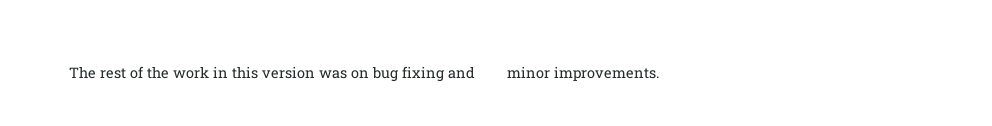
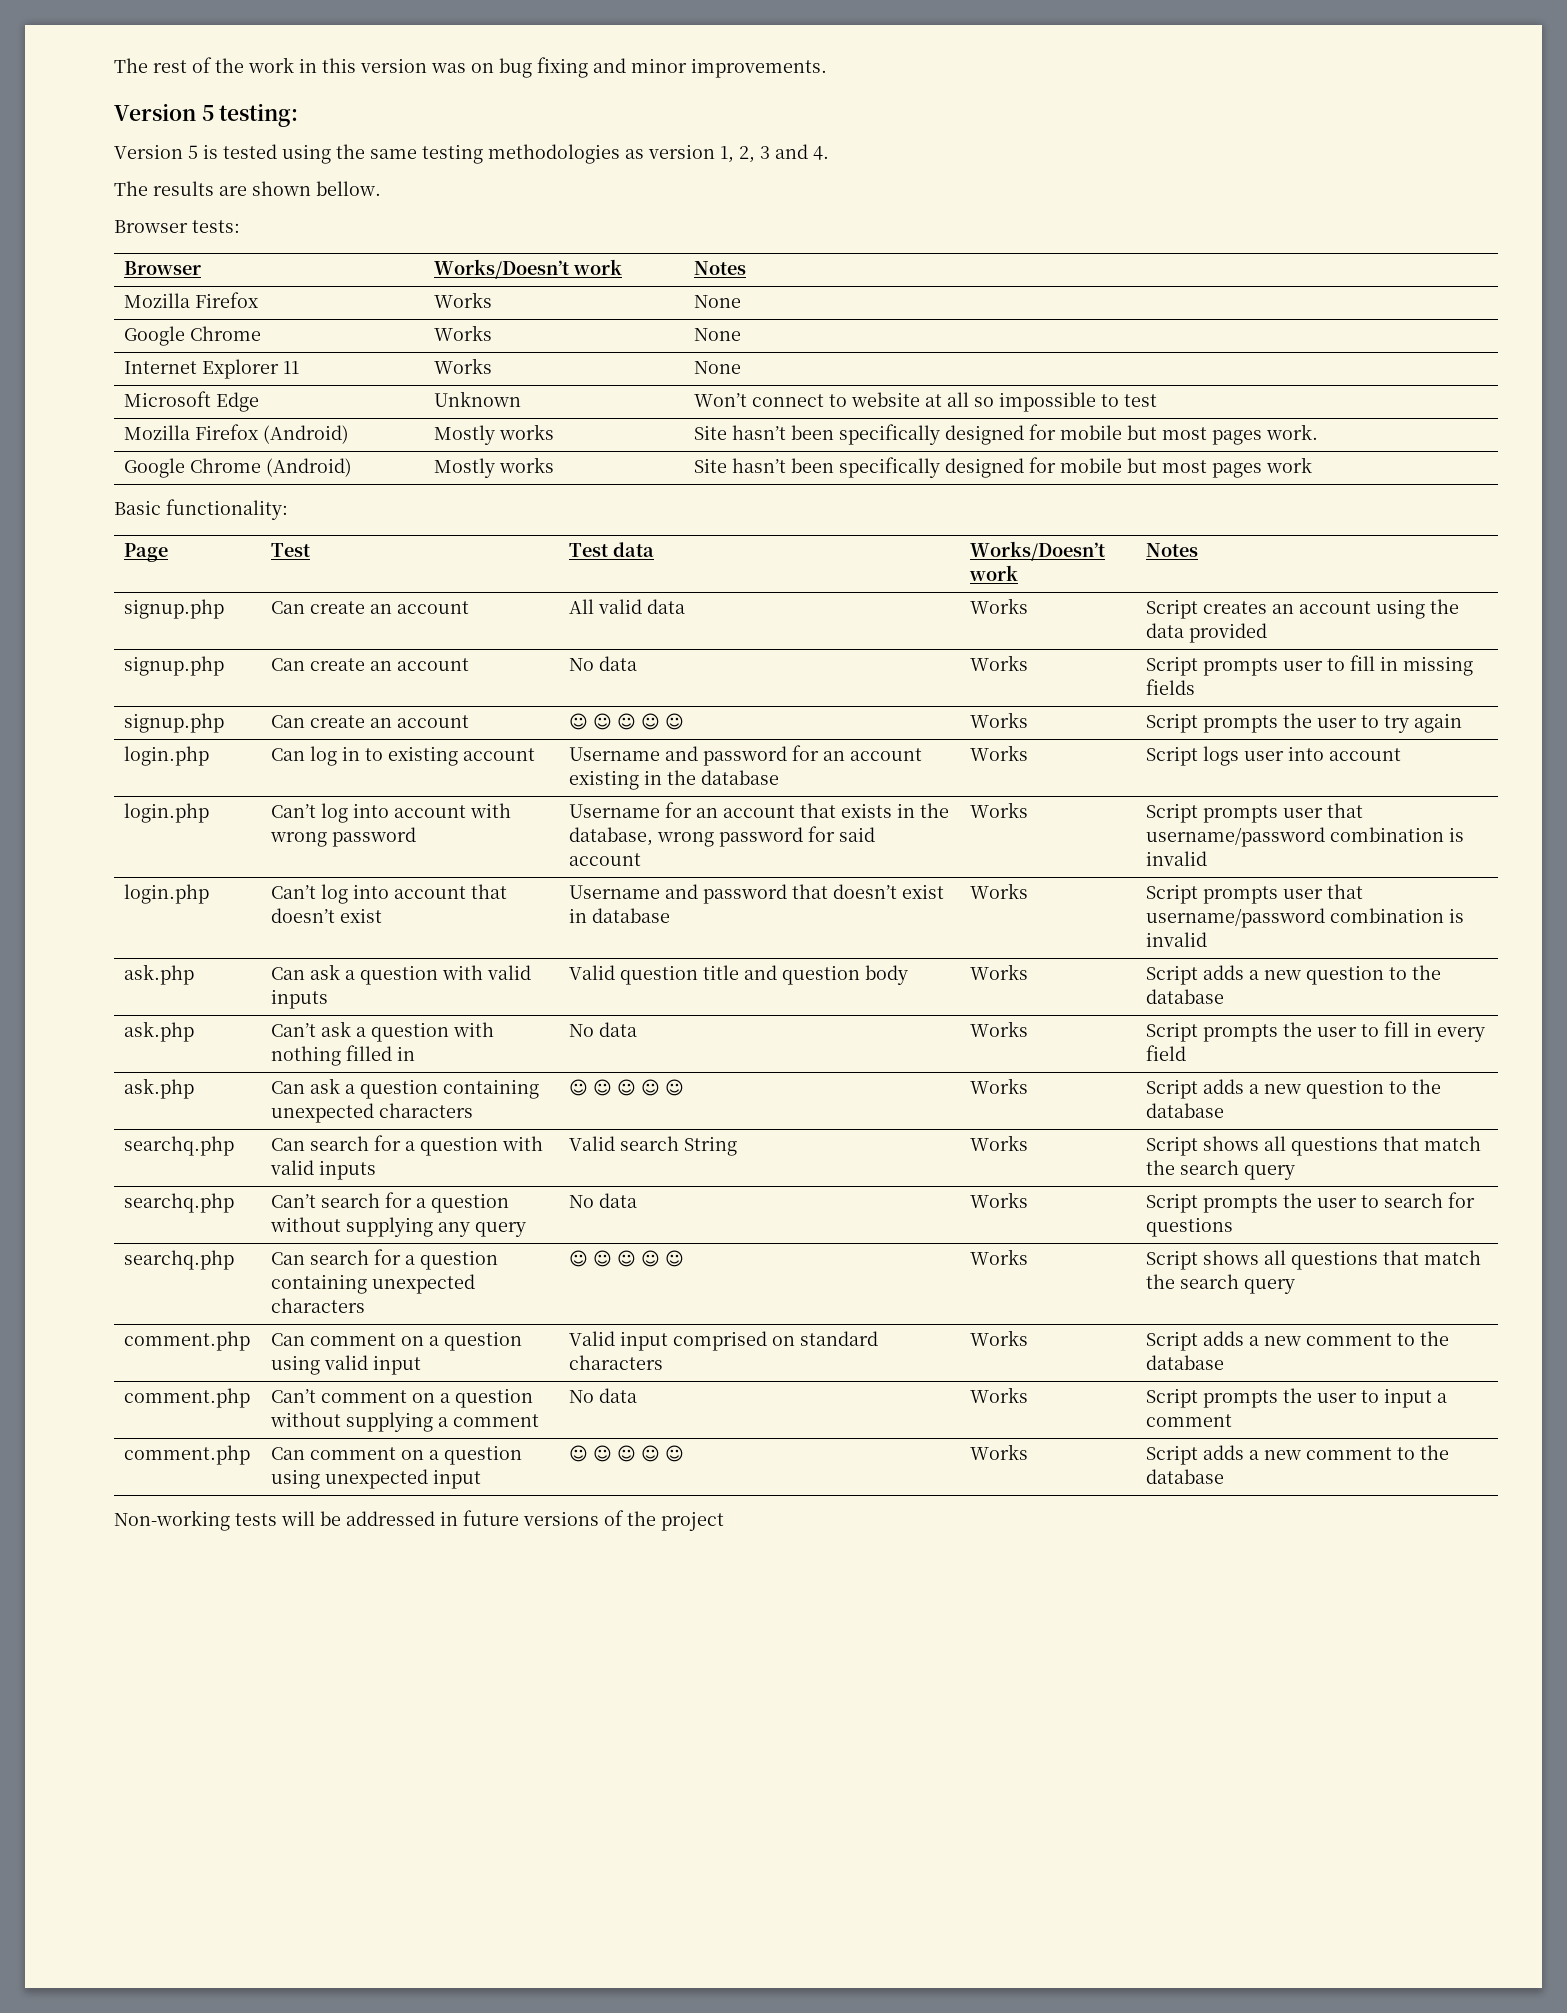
(659, 73) none -> [114,103,299,127] [114,144,829,164] [114,181,381,196] [114,220,240,233] [124,261,202,275] [434,259,623,279] [694,261,747,275] [124,292,259,308] [434,292,493,308] [694,295,742,308] [124,326,262,346] [434,325,493,341] [694,328,742,341] [124,359,300,379] [434,358,493,374] [694,361,742,374] [124,391,260,412] [434,391,522,407] [694,392,1158,412] [124,424,350,444] [434,424,555,445] [694,424,1319,445] [124,458,353,478] [434,457,555,478] [694,457,1313,478] [114,499,288,520] [124,543,169,562] [271,543,311,557] [569,542,655,557] [970,541,1106,561] [969,565,1019,581] [1146,543,1199,557] [124,599,225,619] [271,601,470,614] [569,599,686,614] [970,598,1029,614] [1146,599,1460,619] [1146,623,1268,643] [124,656,225,676] [271,658,470,671] [569,656,638,671] [970,655,1029,671] [1146,655,1474,676] [1146,679,1196,695] [124,713,225,733] [271,715,470,728] [569,713,685,730] [970,712,1029,728] [1146,713,1463,733] [124,746,210,766] [271,746,536,766] [569,745,923,766] [569,770,780,790] [970,745,1029,761] [1146,746,1402,766] [124,803,210,823] [271,803,512,823] [270,827,417,847] [569,802,950,818] [569,826,876,847] [569,853,642,866] [970,802,1029,818] [1146,803,1364,823] [1146,827,1465,847] [1146,851,1208,866] [124,884,210,904] [271,884,508,904] [271,908,383,923] [569,884,945,904] [569,908,671,923] [970,883,1029,899] [1146,884,1364,904] [1146,908,1465,928] [1146,932,1208,947] [124,964,195,985] [271,964,532,985] [271,989,329,1009] [569,965,909,985] [970,964,1029,980] [1146,965,1442,985] [1146,989,1225,1004] [124,1021,195,1042] [271,1021,495,1042] [271,1045,416,1066] [569,1022,638,1037] [970,1021,1029,1037] [1146,1021,1486,1042] [1146,1045,1187,1061] [124,1078,195,1099] [271,1078,540,1099] [271,1103,474,1123] [569,1079,685,1096] [970,1078,1029,1094] [1146,1079,1442,1099] [1146,1103,1225,1118] [124,1136,235,1156] [271,1135,544,1156] [270,1160,377,1180] [569,1136,738,1156] [970,1135,1029,1151] [1146,1136,1482,1156] [1146,1160,1296,1180] [124,1193,235,1213] [271,1192,510,1213] [270,1217,527,1237] [569,1193,638,1208] [970,1192,1029,1208] [1146,1192,1476,1213] [1146,1217,1234,1237] [124,1250,235,1270] [271,1249,499,1270] [271,1274,476,1294] [271,1298,366,1313] [569,1250,685,1267] [970,1249,1029,1265] [1146,1250,1482,1270] [1146,1274,1296,1294] [124,1331,251,1351] [271,1331,523,1351] [271,1355,422,1375] [569,1331,879,1351] [569,1355,664,1370] [970,1330,1029,1346] [1146,1331,1450,1351] [1146,1355,1225,1370] [124,1388,251,1408] [271,1388,534,1408] [270,1412,540,1432] [569,1388,638,1403] [970,1387,1029,1403] [1146,1388,1448,1408] [1146,1414,1233,1427] [124,1445,251,1465] [271,1445,523,1465] [271,1469,482,1489] [569,1445,685,1462] [970,1444,1029,1460] [1146,1445,1450,1465] [1146,1469,1225,1484] [114,1510,724,1531] // Version 5 testing: // Version 5 is tested using the same testing methodologies as version 1, 2, 3 and 4. // The results are shown bellow. // Browser tests: // Browser | Works/Doesn’t work | Notes // Mozilla Firefox | Works | None // Google Chrome | Works | None // Internet Explorer 11 | Works | None // Microsoft Edge | Unknown | Won’t connect to website at all so impossible to test // Mozilla Firefox (Android) | Mostly works | Site hasn’t been specifically designed for mobile but most pages work. // Google Chrome (Android) | Mostly works | Site hasn’t been specifically designed for mobile but most pages work // Basic functionality: // Page | Test | Test data | Works/Doesn’t work | Notes // signup.php | Can create an account | All valid data | Works | Script creates an account using the data provided // signup.php | Can create an account | No data | Works | Script prompts user to fill in missing fields // signup.php | Can create an account | ☺ ☺ ☺ ☺ ☺ | Works | Script prompts the user to try again // login.php | Can log in to existing account | Username and password for an account existing in the database | Works | Script logs user into account // login.php | Can’t log into account with wrong password | Username for an account that exists in the database, wrong password for said account | Works | Script prompts user that username/password combination is invalid // login.php | Can’t log into account that doesn’t exist | Username and password that doesn’t exist in database | Works | Script prompts user that username/password combination is invalid // ask.php | Can ask a question with valid inputs | Valid question title and question body | Works | Script adds a new question to the database // ask.php | Can’t ask a question with nothing filled in | No data | Works | Script prompts the user to fill in every field // ask.php | Can ask a question containing unexpected characters | ☺ ☺ ☺ ☺ ☺ | Works | Script adds a new question to the database // searchq.php | Can search for a question with valid inputs | Valid search String | Works | Script shows all questions that match the search query // searchq.php | Can’t search for a question without supplying any query | No data | Works | Script prompts the user to search for questions // searchq.php | Can search for a question containing unexpected characters | ☺ ☺ ☺ ☺ ☺ | Works | Script shows all questions that match the search query // comment.php | Can comment on a question using valid input | Valid input comprised on standard characters | Works | Script adds a new comment to the database // comment.php | Can’t comment on a question without supplying a comment | No data | Works | Script prompts the user to input a comment // comment.php | Can comment on a question using unexpected input | ☺ ☺ ☺ ☺ ☺ | Works | Script adds a new comment to the database // Non-working tests will be addressed in future versions of the project

